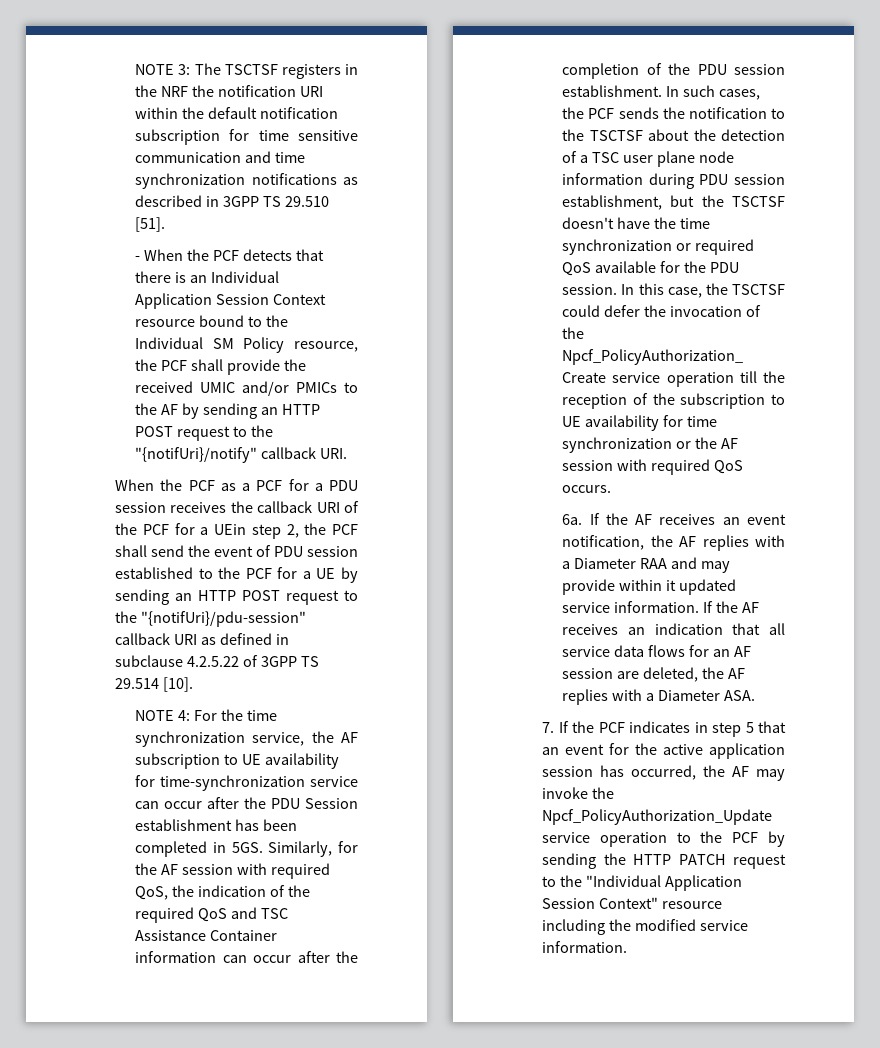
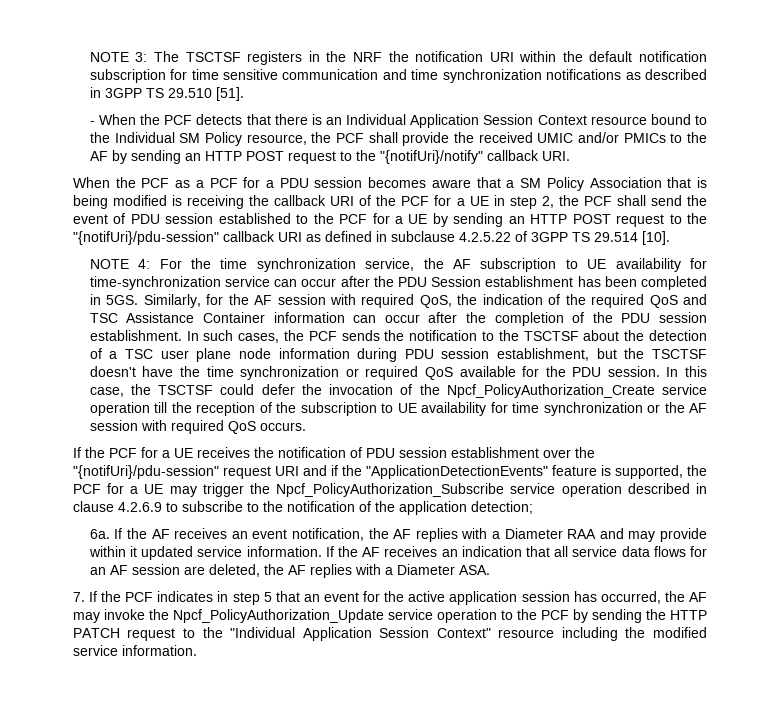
[170,502,227,513] receives -> [368,177,707,191] [72,195,245,209] becomes aware that a SM Policy Association that is being modified is receiving
[214,524,247,535] UEin -> [469,195,505,206] UE in
(612, 489) none -> [72,447,595,458] [72,465,707,479] [72,483,707,497] [72,501,533,515] // If the PCF for a UE receives the notification of PDU session establishment over the "{notifUri}/pdu-session" request URI and if the "ApplicationDetectionEvents" feature is supported, the PCF for a UE may trigger the Npcf_PolicyAuthorization_Subscribe service operation described in clause 4.2.6.9 to subscribe to the notification of the application detection;

